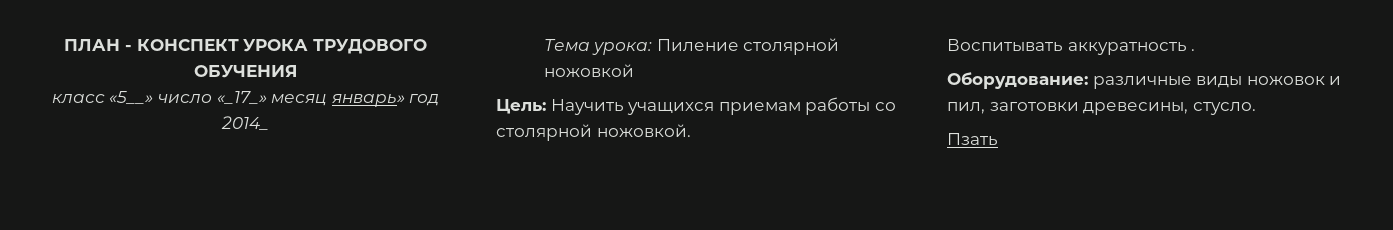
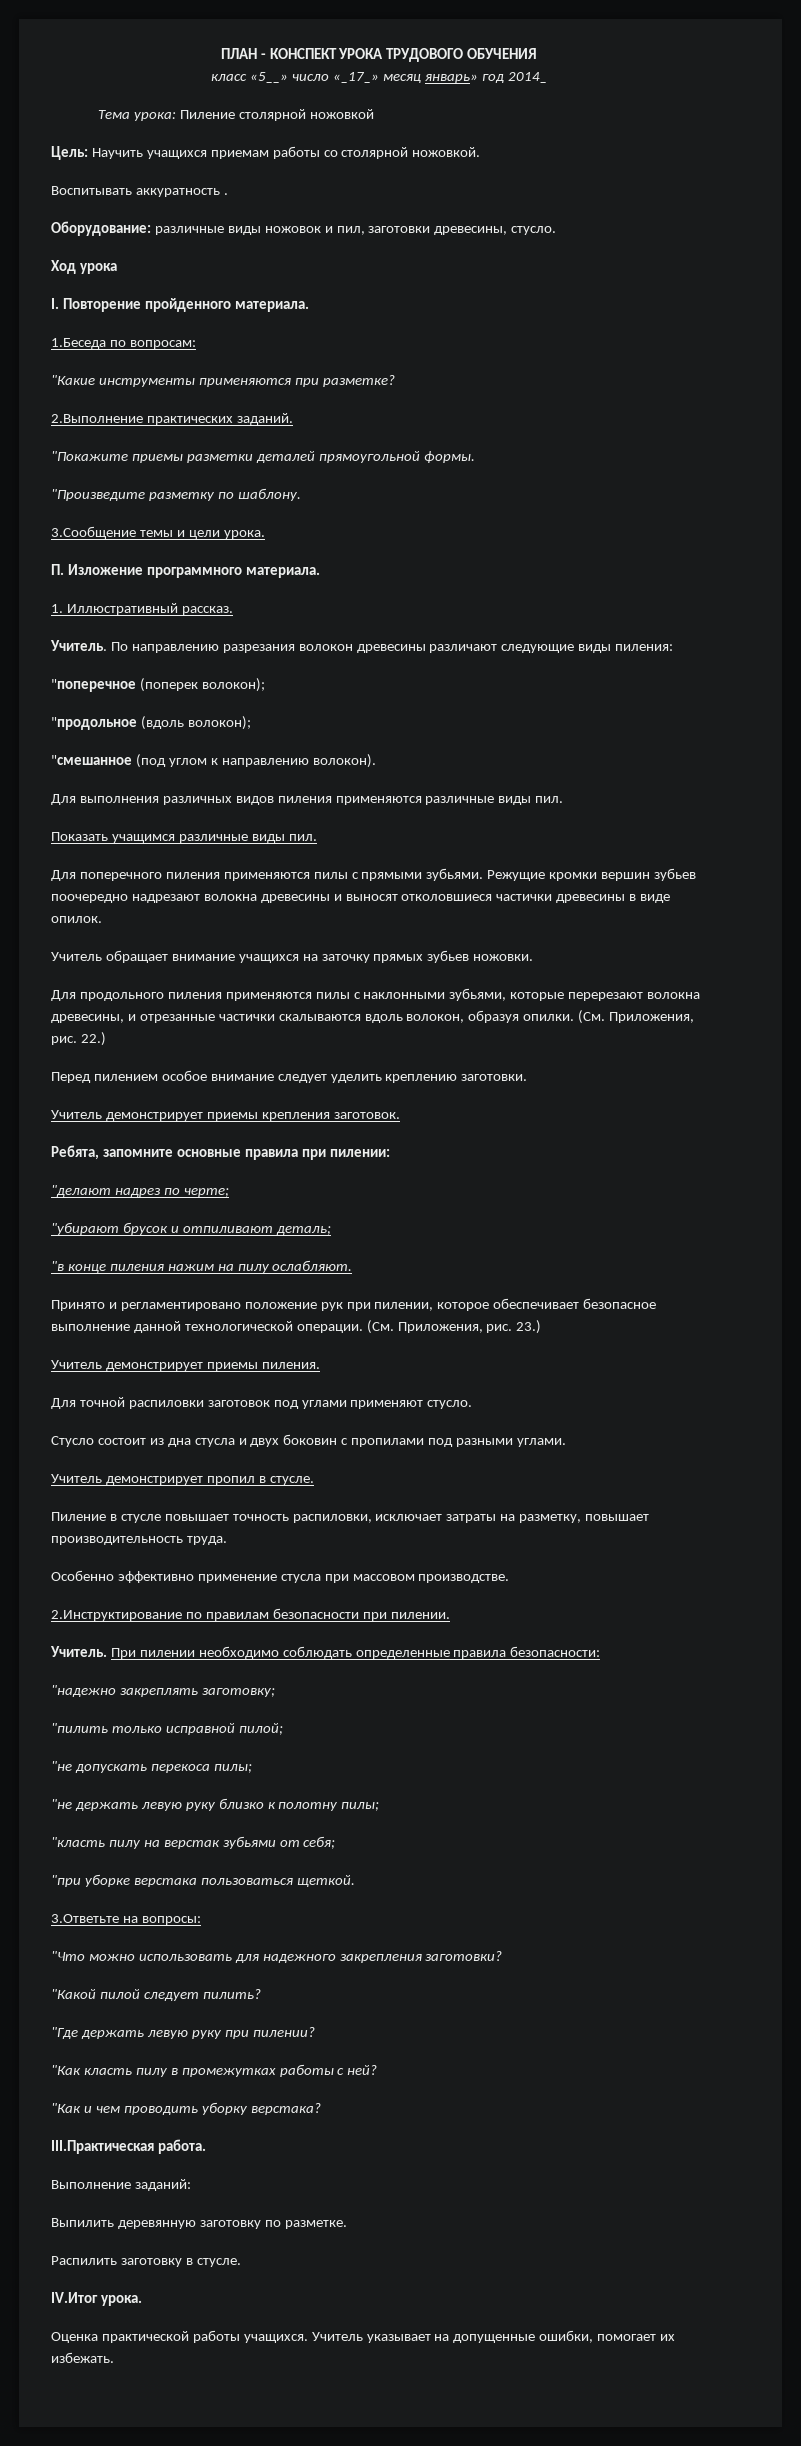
[947,133,998,146] Пзать -> [51,260,117,274] [51,298,309,312] [51,338,196,349] [51,375,395,387] [51,413,293,425] [51,451,475,463] [51,488,301,501] [51,526,265,539] [51,564,320,578] [51,603,233,615] [50,640,674,653] [51,678,265,692] [51,716,251,730] [51,754,376,768] [51,794,564,805] [51,832,317,843] [51,868,697,881] [51,894,671,903] [51,916,102,923] [51,950,534,963] [51,988,701,1001] [51,1010,695,1024] [51,1032,106,1046] [51,1070,528,1083] [51,1110,400,1121] [51,1145,390,1160] [51,1185,229,1197] [51,1222,331,1235] [51,1260,353,1273] [51,1298,657,1311] [51,1320,542,1334] [51,1360,320,1371] [51,1397,473,1409] [51,1434,566,1447] [51,1474,314,1485] [51,1512,650,1523] [51,1536,227,1545] [51,1570,510,1583] [51,1608,450,1621] [50,1646,601,1659] [51,1685,275,1697] [51,1723,283,1735] [51,1761,252,1773] [51,1798,380,1811] [51,1836,336,1849] [51,1874,355,1887] [51,1914,201,1925] [51,1951,503,1963] [51,1989,261,2001] [51,2027,315,2039] [51,2064,378,2077] [51,2102,321,2115] [51,2139,206,2154] [51,2179,191,2191] [51,2218,347,2229] [51,2256,241,2267] [51,2292,142,2306] [51,2330,676,2343] [51,2352,114,2363] Ход урока // I. Повторение пройденного материала. // 1.Беседа по вопросам: // "Какие инструменты применяются при разметке? // 2.Выполнение практических заданий. // "Покажите приемы разметки деталей прямоугольной формы. // "Произведите разметку по шаблону. // 3.Сообщение темы и цели урока. // П. Изложение программного материала. // 1. Иллюстративный рассказ. // Учитель. По направлению разрезания волокон древесины различают следующие виды пиления: // "поперечное (поперек волокон); // "продольное (вдоль волокон); // "смешанное (под углом к направлению волокон). // Для выполнения различных видов пиления применяются различные виды пил. // Показать учащимся различные виды пил. // Для поперечного пиления применяются пилы с прямыми зубьями. Режущие кромки вершин зубьев поочередно надрезают волокна древесины и выносят отколовшиеся частички древесины в виде опилок. // Учитель обращает внимание учащихся на заточку прямых зубьев ножовки. // Для продольного пиления применяются пилы с наклонными зубьями, которые перерезают волокна древесины, и отрезанные частички скалываются вдоль волокон, образуя опилки. (См. Приложения, рис. 22.) // Перед пилением особое внимание следует уделить креплению заготовки. // Учитель демонстрирует приемы крепления заготовок. // Ребята, запомните основные правила при пилении: // "делают надрез по черте; // "убирают брусок и отпиливают деталь; // "в конце пиления нажим на пилу ослабляют. // Принято и регламентировано положение рук при пилении, которое обеспечивает безопасное выполнение данной технологической операции. (См. Приложения, рис. 23.) // Учитель демонстрирует приемы пиления. // Для точной распиловки заготовок под углами применяют стусло. // Стусло состоит из дна стусла и двух боковин с пропилами под разными углами. // Учитель демонстрирует пропил в стусле. // Пиление в стусле повышает точность распиловки, исключает затраты на разметку, повышает производительность труда. // Особенно эффективно применение стусла при массовом производстве. // 2.Инструктирование по правилам безопасности при пилении. // Учитель. При пилении необходимо соблюдать определенные правила безопасности: // "надежно закреплять заготовку; // "пилить только исправной пилой; // "не допускать перекоса пилы; // "не держать левую руку близко к полотну пилы; // "класть пилу на верстак зубьями от себя; // "при уборке верстака пользоваться щеткой. // 3.Ответьте на вопросы: // "Что можно использовать для надежного закрепления заготовки? // "Какой пилой следует пилить? // "Где держать левую руку при пилении? // "Как класть пилу в промежутках работы с ней? // "Как и чем проводить уборку верстака? // III.Практическая работа. // Выполнение заданий: // Выпилить деревянную заготовку по разметке. // Распилить заготовку в стусле. // IV.Итог урока. // Оценка практической работы учащихся. Учитель указывает на допущенные ошибки, помогает их избежать.

